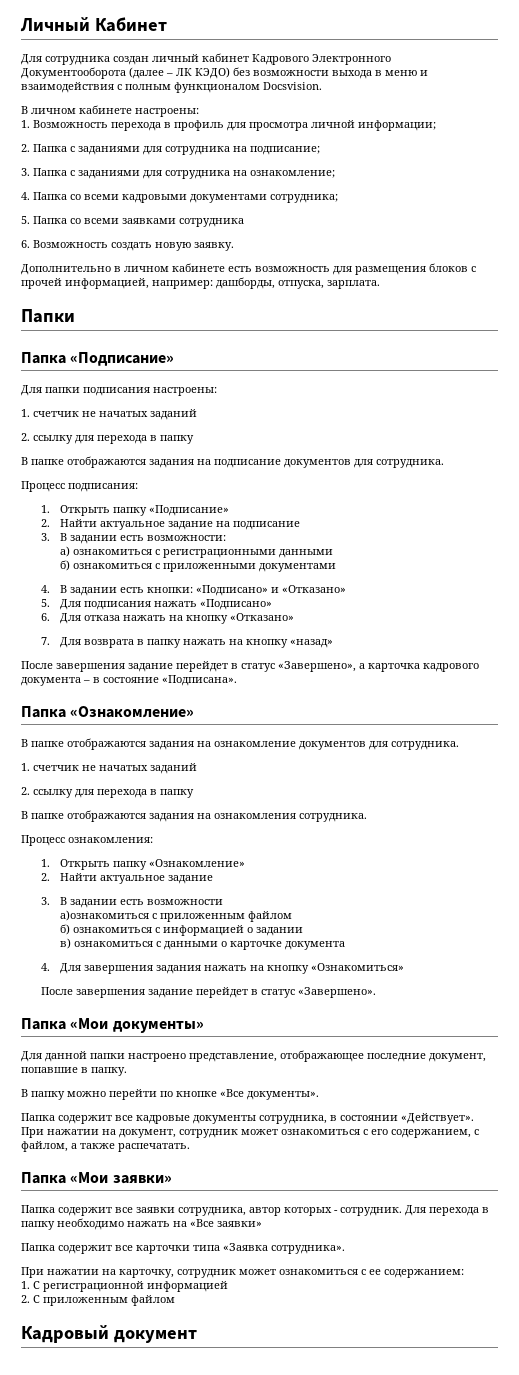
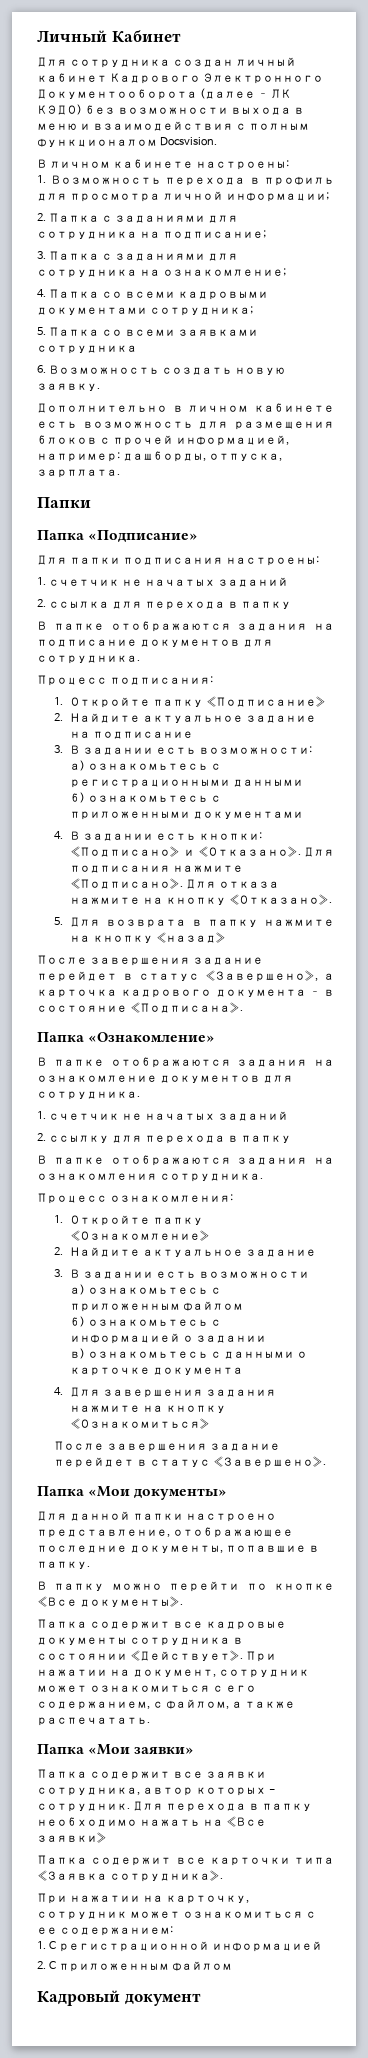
[33,435,73,444] ссылку -> [48,601,109,608] ссылка
[60,505,111,516] Открыть -> [70,697,151,708] Откройте
[60,519,98,527] Найти -> [70,713,141,723] Найдите
[73,549,153,555] ознакомиться -> [88,763,209,770] ознакомьтесь
[73,563,153,569] ознакомиться -> [88,795,209,802] ознакомьтесь
[282,585,347,593] [40,599,273,610] [40,613,50,621] «Отказано» // 5. Для подписания нажать «Подписано» // 6. -> [197,846,334,857] [70,865,244,873] [70,878,184,889] «Отказано». Для подписания нажмите «Подписано».
[123,613,295,624] [40,637,50,645] нажать на кнопку «Отказано» // 7. -> [70,894,333,905] [53,917,63,925] нажмите на кнопку «Отказано». // 5.
[183,639,227,645] нажать -> [264,919,334,926] нажмите
[60,859,111,870] Открыть -> [70,1215,151,1226] Откройте
[60,873,98,881] Найти -> [70,1247,141,1257] Найдите
[60,910,150,921] а)ознакомиться -> [70,1284,209,1295] а) ознакомьтесь
[73,927,153,933] ознакомиться -> [88,1319,209,1326] ознакомьтесь
[74,941,154,947] ознакомиться -> [88,1351,209,1358] ознакомьтесь
[204,965,248,971] нажать -> [70,1405,141,1412] нажмите
[429,1053,486,1062] документ, -> [129,1545,223,1553] документы,
[259,1115,327,1124] сотрудника, -> [129,1637,230,1646] сотрудника

